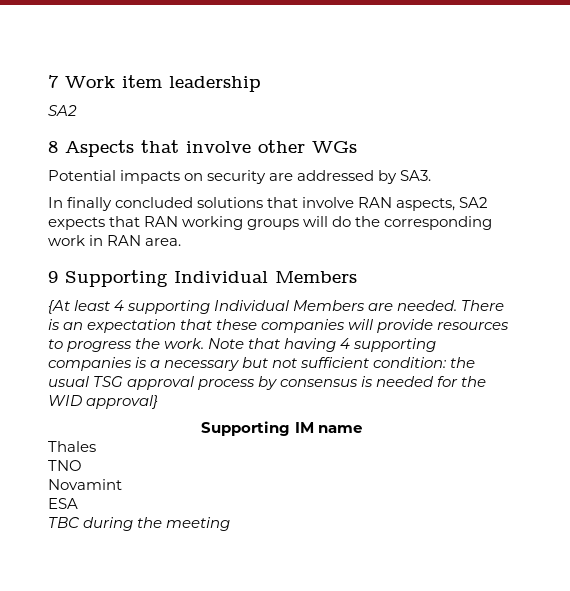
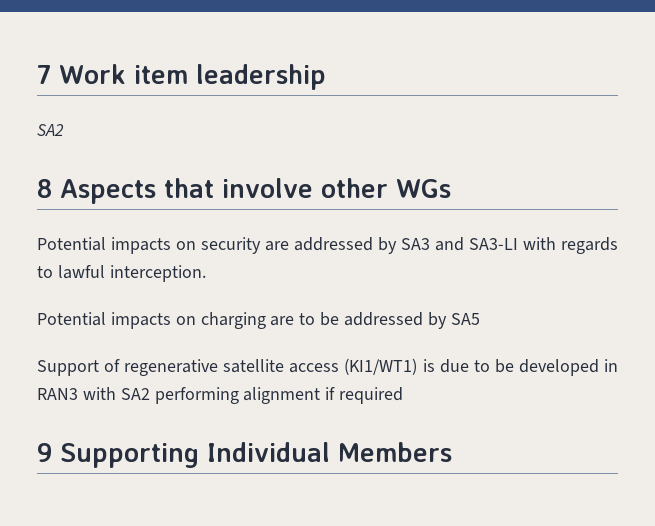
[400,170,432,181] [48,197,489,211] [48,216,493,230] [48,235,182,246] [48,270,357,287] [48,300,505,314] [48,319,510,333] [48,338,437,352] [48,357,476,371] [48,376,487,390] [48,395,159,409] [201,421,362,436] [48,441,96,452] [48,460,82,471] [48,479,122,490] [48,498,78,509] [48,517,231,531] SA3. // In finally concluded solutions that involve RAN aspects, SA2 expects that RAN working groups will do the corresponding work in RAN area. // 9 Supporting Individual Members // {At least 4 supporting Individual Members are needed. There is an expectation that these companies will provide resources to progress the work. Note that having 4 supporting companies is a necessary but not sufficient condition: the usual TSG approval process by consensus is needed for the WID approval} // Supporting IM name // Thales // TNO // Novamint // ESA // TBC during the meeting -> [401,237,618,254] [37,265,206,282] [37,312,480,329] [37,358,618,376] [37,387,404,404] [37,442,452,468] SA3 and SA3-LI with regards to lawful interception. // Potential impacts on charging are to be addressed by SA5 // Support of regenerative satellite access (KI1/WT1) is due to be developed in RAN3 with SA2 performing alignment if required // 9 Supporting Individual Members

